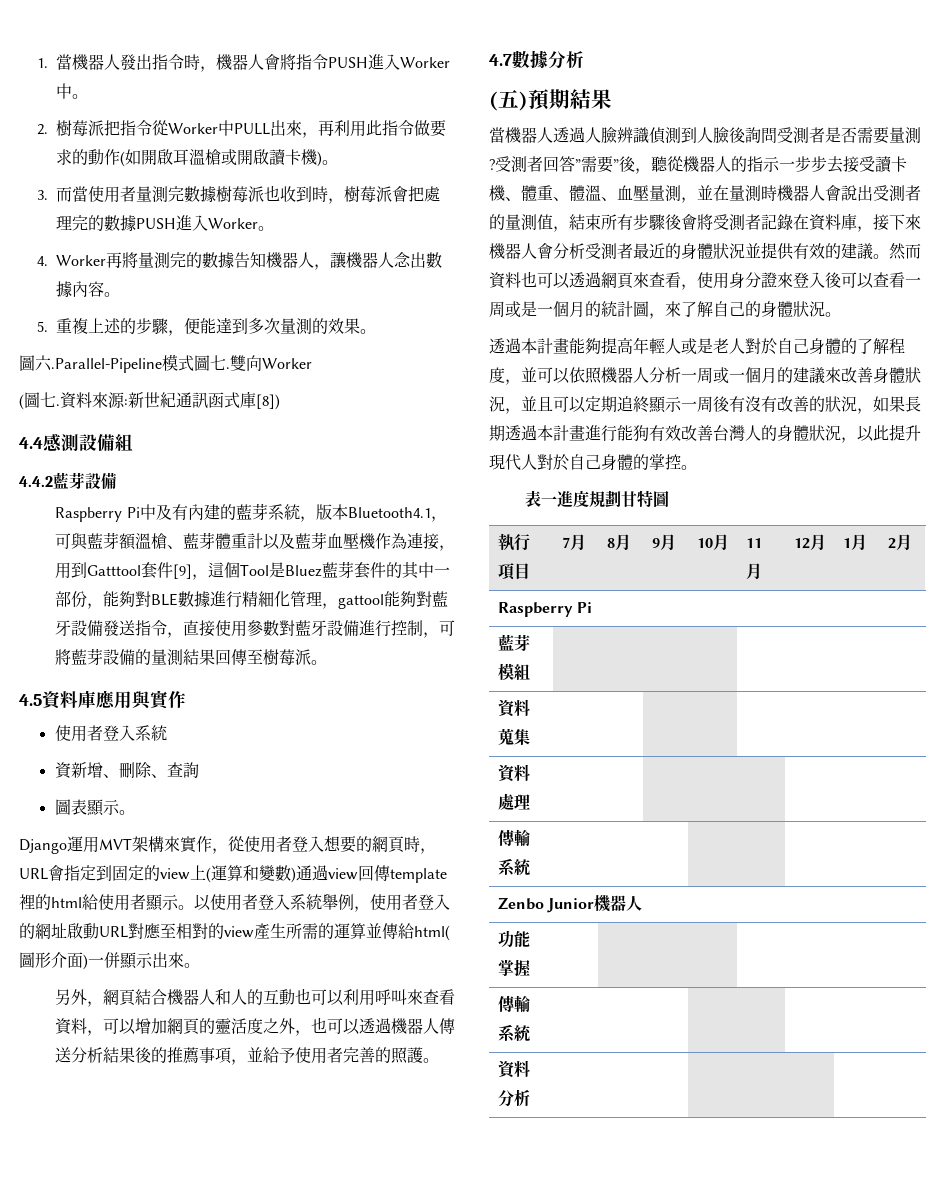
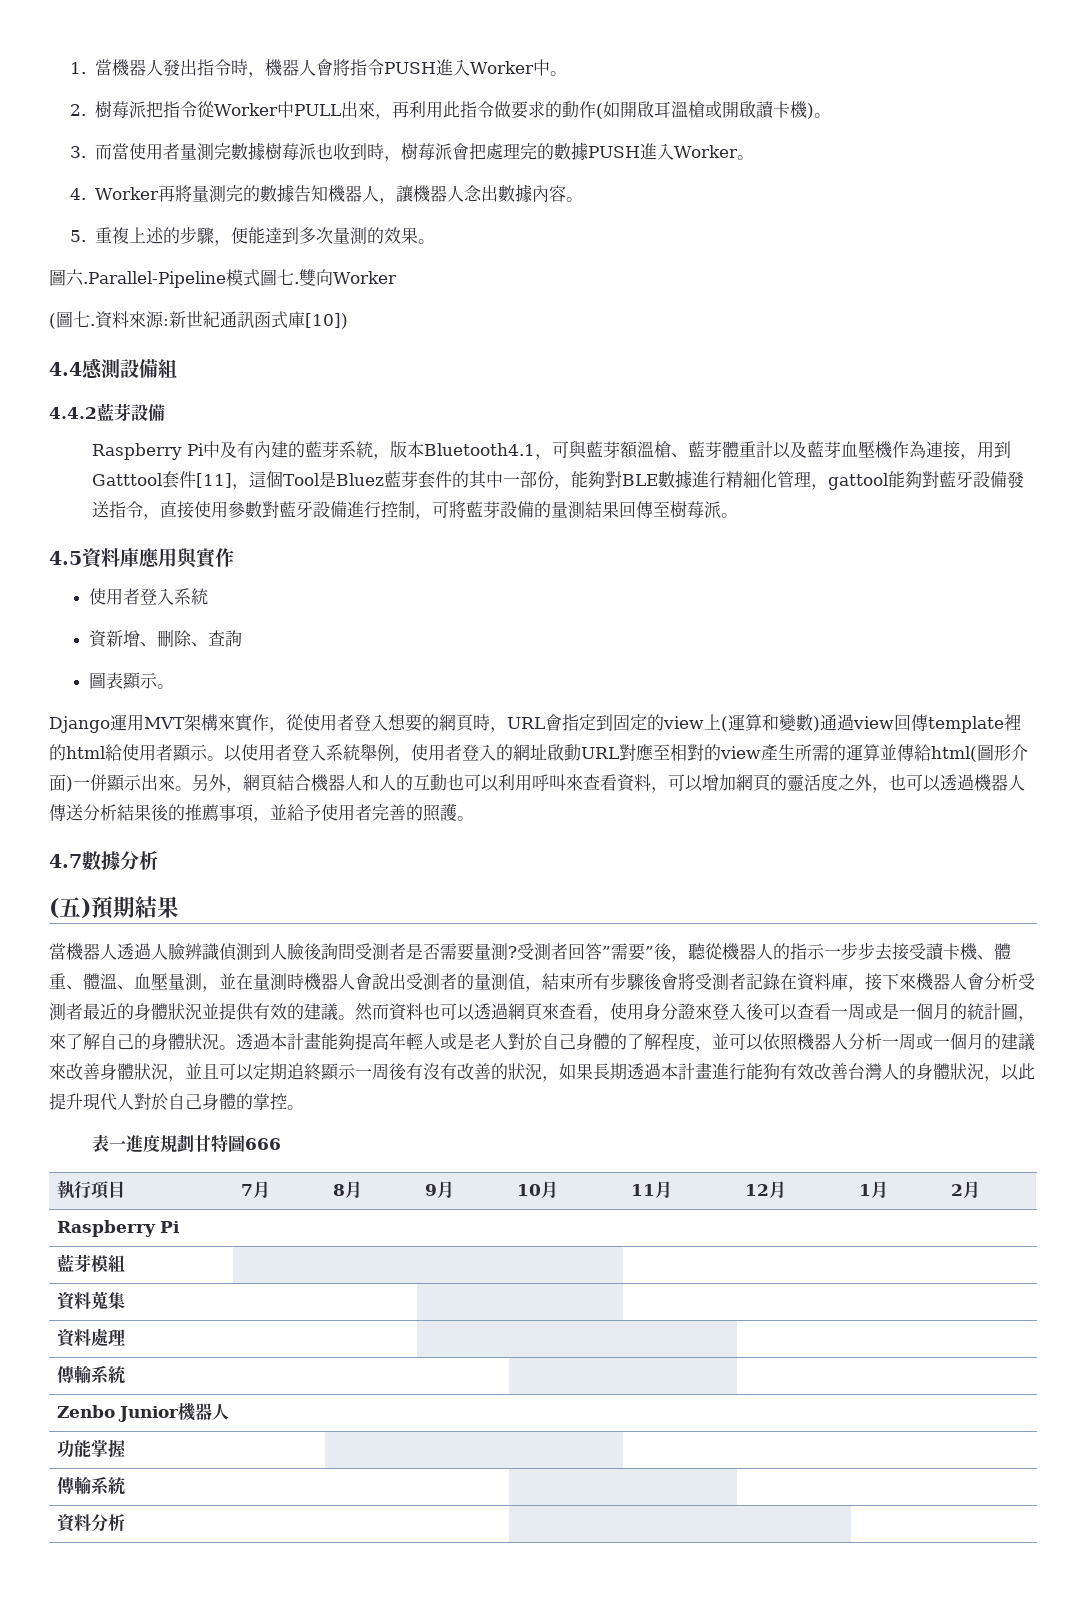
[256,394,280,410] [8]) -> [305,313,348,329] [10])
[173,564,193,579] [9] -> [195,473,232,488] [11]
(200, 965) // -> (192, 788) none
(841, 314) // -> (236, 1047) none
(670, 499) none -> [244,1138,281,1150] 666

